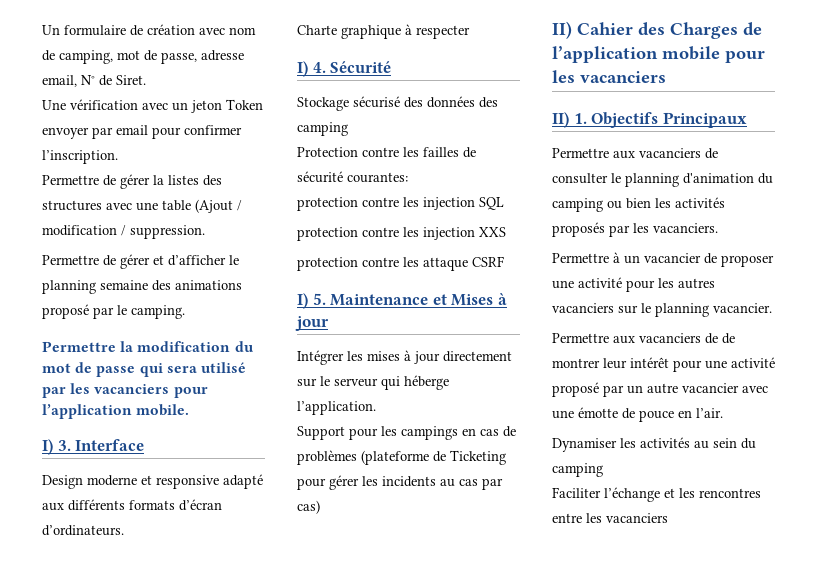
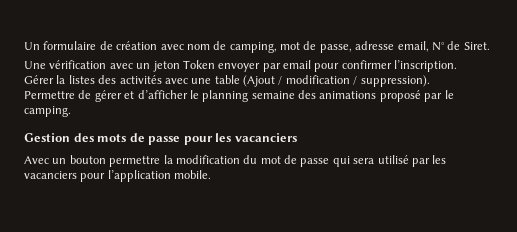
[42,174,150,189] Permettre de gérer -> [24,75,54,84] Gérer
[42,200,102,211] structures -> [119,75,162,84] activités
[130,225,205,239] suppression. -> [360,75,430,87] suppression).
[42,341,116,352] Permettre -> [24,133,297,145] [24,155,161,167] Gestion des mots de passe pour les vacanciers // Avec un bouton permettre
[42,439,145,455] [42,474,263,489] [42,499,222,511] [42,525,124,536] [297,24,470,39] [297,61,392,77] [297,96,498,111] [297,122,348,136] [297,147,476,158] [297,171,408,183] [297,197,504,211] [297,227,506,241] [297,256,504,271] [297,293,507,309] [295,316,329,331] [297,350,512,365] [297,375,449,390] [297,401,376,415] [297,426,516,440] [297,450,506,465] [297,475,503,490] [297,500,320,514] [552,21,762,39] [552,46,765,63] [552,70,666,83] [552,112,747,128] [552,148,718,159] [552,173,773,187] [552,197,725,212] [552,222,718,237] [552,252,774,267] [552,277,715,292] [552,303,772,317] [552,333,735,344] [552,357,775,372] [552,382,768,397] [552,407,723,422] [552,437,756,452] [552,463,603,477] [552,487,761,502] [552,513,668,523] // I) 3. Interface // Design moderne et responsive adapté aux différents formats d’écran d’ordinateurs. // Charte graphique à respecter // I) 4. Sécurité // Stockage sécurisé des données des camping // Protection contre les failles de sécurité courantes: // protection contre les injection SQL // protection contre les injection XXS // protection contre les attaque CSRF // I) 5. Maintenance et Mises à jour // Intégrer les mises à jour directement sur le serveur qui héberge l’application. // Support pour les campings en cas de problèmes (plateforme de Ticketing pour gérer les incidents au cas par cas) // II) Cahier des Charges de l’application mobile pour les vacanciers // II) 1. Objectifs Principaux // Permettre aux vacanciers de consulter le planning d'animation du camping ou bien les activités proposés par les vacanciers. // Permettre à un vacancier de proposer une activité pour les autres vacanciers sur le planning vacancier. // Permettre aux vacanciers de de montrer leur intérêt pour une activité proposé par un autre vacancier avec une émotte de pouce en l’air. // Dynamiser les activités au sein du camping // Faciliter l’échange et les rencontres entre les vacanciers -> (212, 174) none

